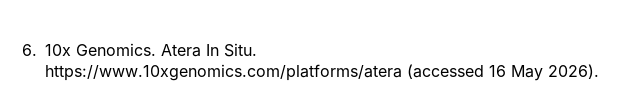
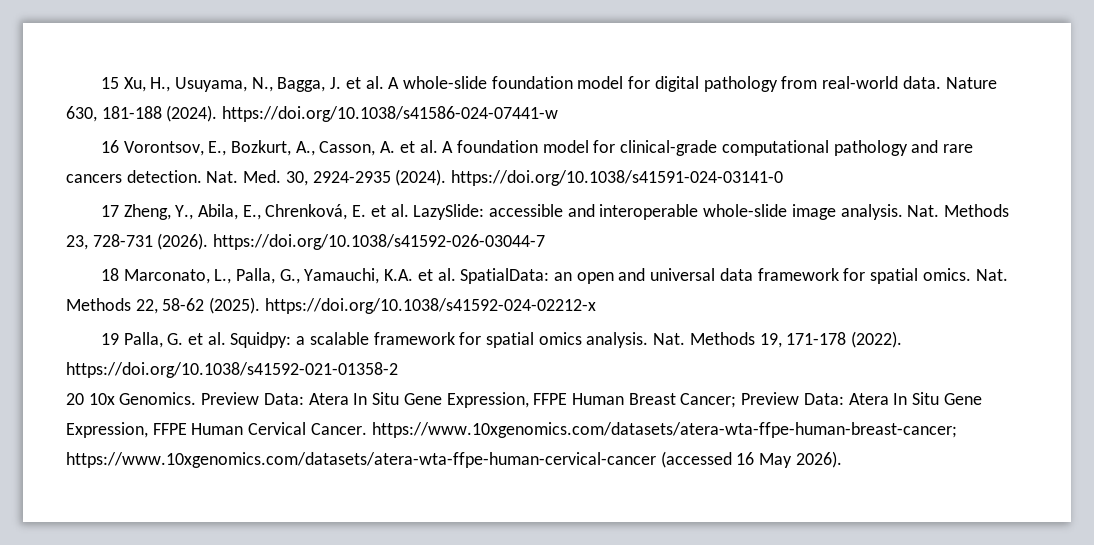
[22,43,258,57] [45,64,403,81] 6. 10x Genomics. Atera In Situ. https://www.10xgenomics.com/platforms/atera -> [100,76,997,92] [66,105,559,122] [100,140,974,156] [66,169,784,186] [100,204,1010,220] [66,233,546,250] [100,268,1008,284] [66,297,596,314] [100,331,903,348] [66,362,398,378] [66,392,982,408] [66,422,957,438] [66,452,656,468] 15 Xu, H., Usuyama, N., Bagga, J. et al. A whole-slide foundation model for digital pathology from real-world data. Nature 630, 181-188 (2024). https://doi.org/10.1038/s41586-024-07441-w // 16 Vorontsov, E., Bozkurt, A., Casson, A. et al. A foundation model for clinical-grade computational pathology and rare cancers detection. Nat. Med. 30, 2924-2935 (2024). https://doi.org/10.1038/s41591-024-03141-0 // 17 Zheng, Y., Abila, E., Chrenková, E. et al. LazySlide: accessible and interoperable whole-slide image analysis. Nat. Methods 23, 728-731 (2026). https://doi.org/10.1038/s41592-026-03044-7 // 18 Marconato, L., Palla, G., Yamauchi, K.A. et al. SpatialData: an open and universal data framework for spatial omics. Nat. Methods 22, 58-62 (2025). https://doi.org/10.1038/s41592-024-02212-x // 19 Palla, G. et al. Squidpy: a scalable framework for spatial omics analysis. Nat. Methods 19, 171-178 (2022). https://doi.org/10.1038/s41592-021-01358-2 // 20 10x Genomics. Preview Data: Atera In Situ Gene Expression, FFPE Human Breast Cancer; Preview Data: Atera In Situ Gene Expression, FFPE Human Cervical Cancer. https://www.10xgenomics.com/datasets/atera-wta-ffpe-human-breast-cancer; https://www.10xgenomics.com/datasets/atera-wta-ffpe-human-cervical-cancer

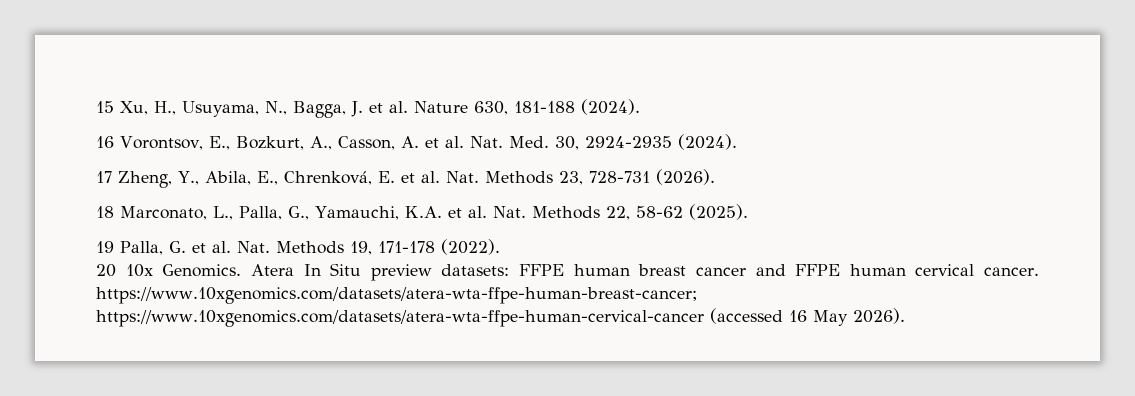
[388,76,941,92] A whole-slide foundation model for digital pathology from real-world data. -> (408, 107) none
[222,106,559,122] https://doi.org/10.1038/s41586-024-07441-w -> (640, 107) none
[442,140,974,156] [66,170,202,183] A foundation model for clinical-grade computational pathology and rare cancers detection. -> (464, 142) none
[451,170,784,186] https://doi.org/10.1038/s41591-024-03141-0 -> (737, 142) none
[413,204,903,220] LazySlide: accessible and interoperable whole-slide image analysis. -> (440, 177) none
[213,234,546,250] https://doi.org/10.1038/s41592-026-03044-7 -> (715, 177) none
[460,268,971,284] SpatialData: an open and universal data framework for spatial omics. -> (487, 212) none
[264,298,596,314] https://doi.org/10.1038/s41592-024-02212-x -> (748, 212) none
[230,332,649,348] Squidpy: a scalable framework for spatial omics analysis. -> (231, 247) none
[66,362,398,378] https://doi.org/10.1038/s41592-021-01358-2 -> (500, 247) none
[201,392,982,408] [66,422,367,438] Preview Data: Atera In Situ Gene Expression, FFPE Human Breast Cancer; Preview Data: Atera In Situ Gene Expression, FFPE Human Cervical Cancer. -> [250,263,1040,281] Atera In Situ preview datasets: FFPE human breast cancer and FFPE human cervical cancer.

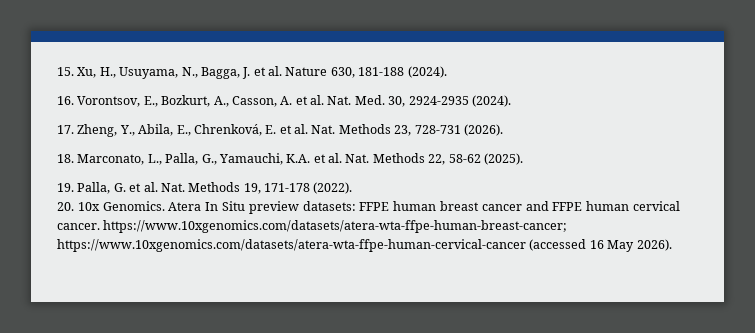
[96,101,114,113] 15 -> [57,67,74,76] 15.
[96,136,114,148] 16 -> [57,96,74,105] 16.
[96,171,112,183] 17 -> [57,125,74,134] 17.
[96,206,114,218] 18 -> [57,154,74,163] 18.
[96,241,114,253] 19 -> [57,183,74,192] 19.
[96,264,116,277] 20 -> [57,202,74,211] 20.

